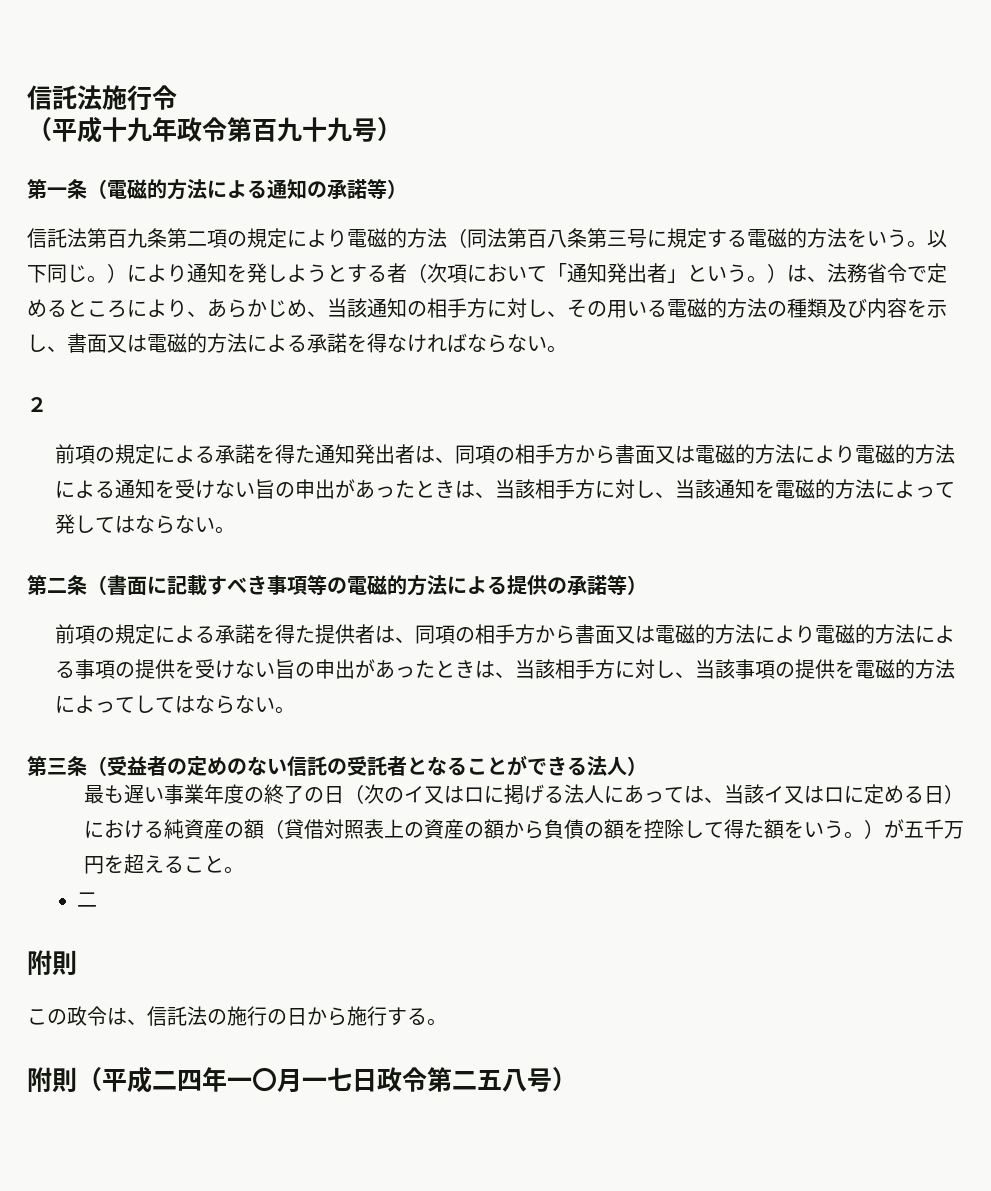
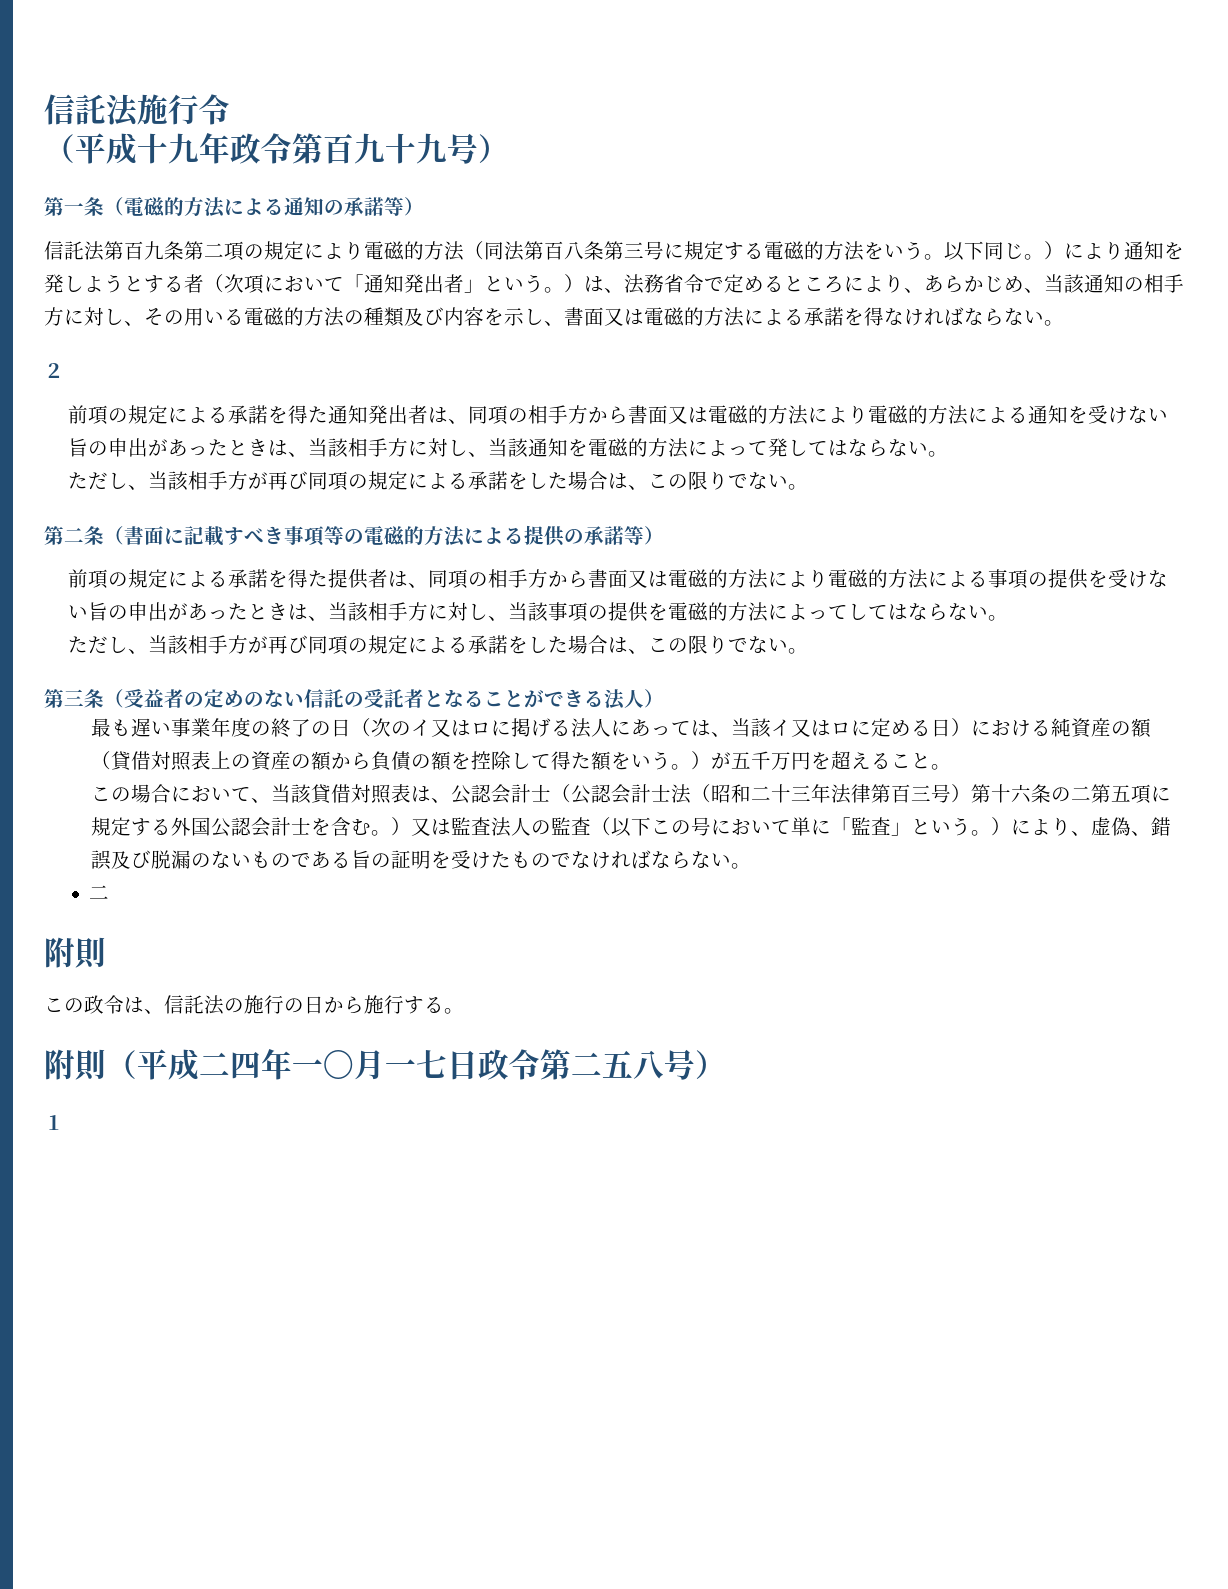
(236, 530) none -> [67,471,808,491] // ただし、当該相手方が再び同項の規定による承諾をした場合は、この限りでない。
(296, 710) none -> [67,635,808,655] // ただし、当該相手方が再び同項の規定による承諾をした場合は、この限りでない。
(244, 870) none -> [91,784,1172,804] [91,817,1172,837] [91,850,752,870] // この場合において、当該貸借対照表は、公認会計士（公認会計士法（昭和二十三年法律第百三号）第十六条の二第五項に規定する外国公認会計士を含む。）又は監査法人の監査（以下この号において単に「監査」という。）により、虚偽、錯誤及び脱漏のないものである旨の証明を受けたものでなければならない。
(577, 1079) none -> [44,1115,64,1130] // １

